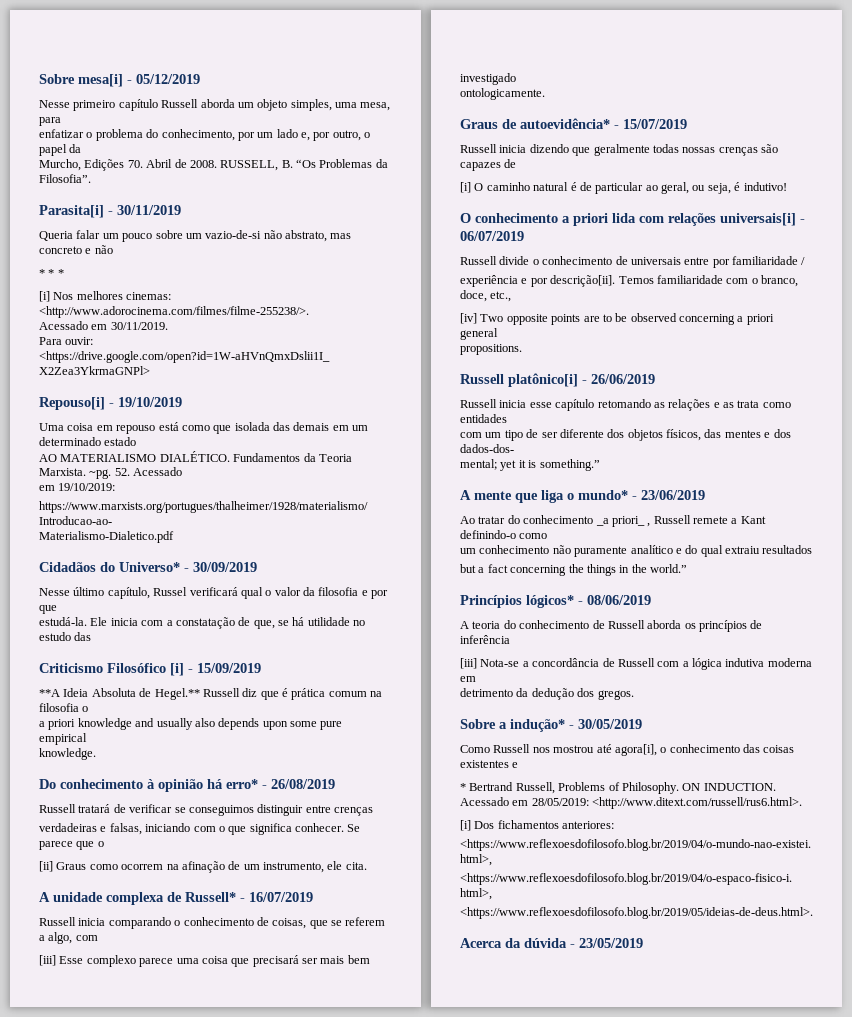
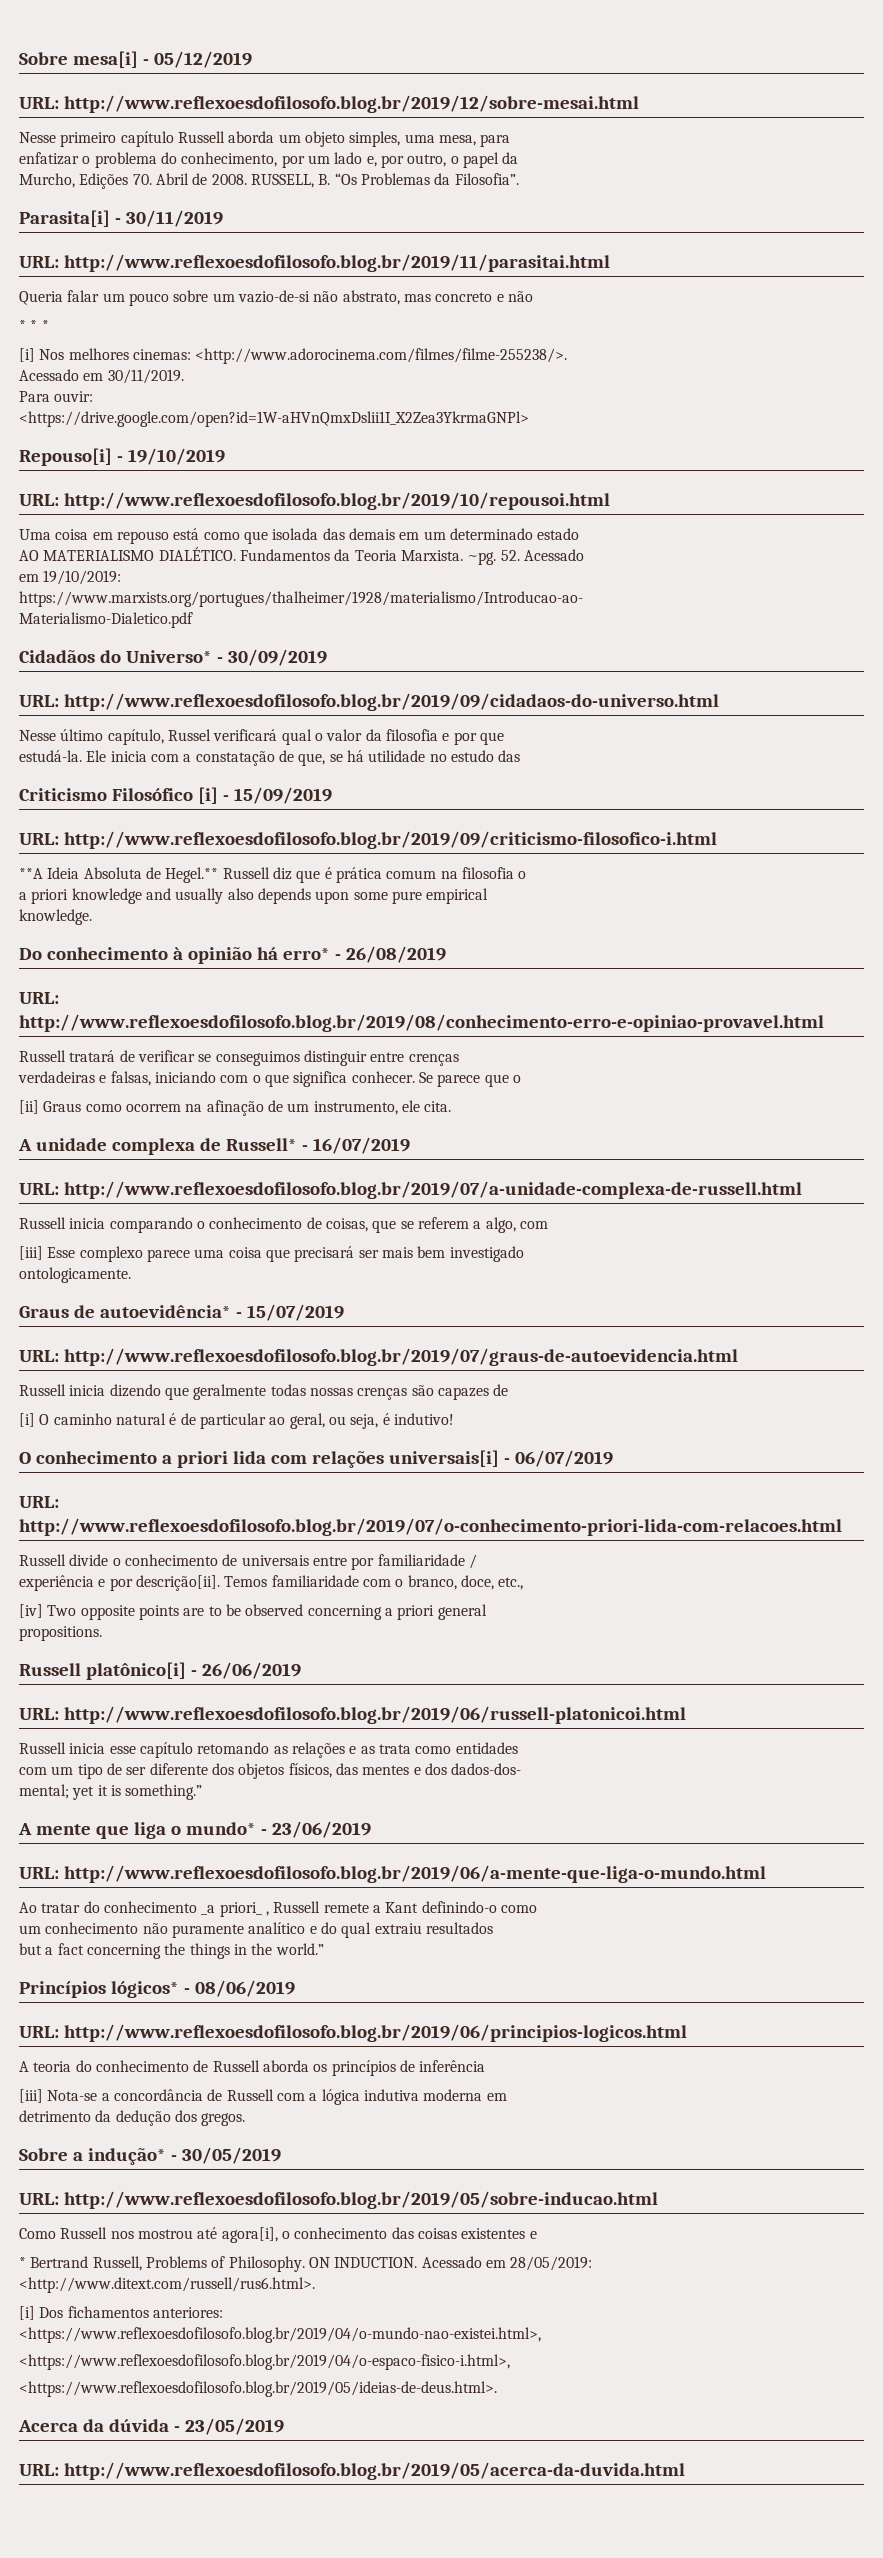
(200, 79) none -> [19,95,639,113] // URL: http://www.reflexoesdofilosofo.blog.br/2019/12/sobre-mesai.html
(181, 210) none -> [19,254,610,272] // URL: http://www.reflexoesdofilosofo.blog.br/2019/11/parasitai.html
(182, 402) none -> [19,492,610,510] // URL: http://www.reflexoesdofilosofo.blog.br/2019/10/repousoi.html
(257, 567) none -> [19,693,719,711] // URL: http://www.reflexoesdofilosofo.blog.br/2019/09/cidadaos-do-universo.html
(261, 668) none -> [19,831,717,849] // URL: http://www.reflexoesdofilosofo.blog.br/2019/09/criticismo-filosofico-i.html
(335, 784) none -> [19,992,59,1004] [19,1014,824,1032] // URL: http://www.reflexoesdofilosofo.blog.br/2019/08/conhecimento-erro-e-opiniao-provavel.html
(313, 897) none -> [19,1181,802,1199] // URL: http://www.reflexoesdofilosofo.blog.br/2019/07/a-unidade-complexa-de-russell.html
(687, 124) none -> [19,1348,738,1366] // URL: http://www.reflexoesdofilosofo.blog.br/2019/07/graus-de-autoevidencia.html
(524, 236) none -> [19,1496,59,1508] [19,1518,842,1536] // URL: http://www.reflexoesdofilosofo.blog.br/2019/07/o-conhecimento-priori-lida-com-relacoes.html
(655, 379) none -> [19,1706,686,1724] // URL: http://www.reflexoesdofilosofo.blog.br/2019/06/russell-platonicoi.html
(705, 495) none -> [19,1865,766,1883] // URL: http://www.reflexoesdofilosofo.blog.br/2019/06/a-mente-que-liga-o-mundo.html
(651, 600) none -> [19,2024,687,2042] // URL: http://www.reflexoesdofilosofo.blog.br/2019/06/principios-logicos.html
(642, 724) none -> [19,2191,658,2209] // URL: http://www.reflexoesdofilosofo.blog.br/2019/05/sobre-inducao.html
(643, 943) none -> [19,2462,685,2480] // URL: http://www.reflexoesdofilosofo.blog.br/2019/05/acerca-da-duvida.html

